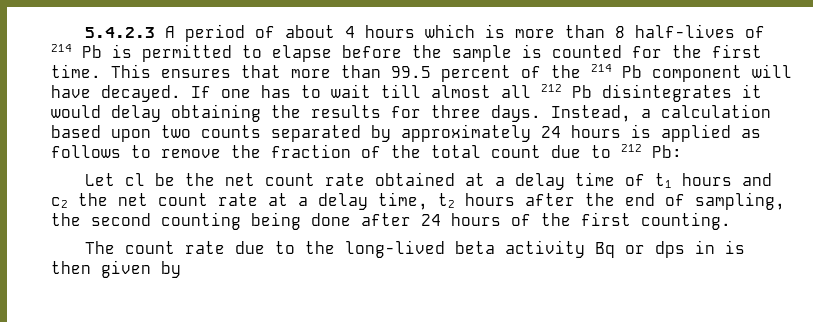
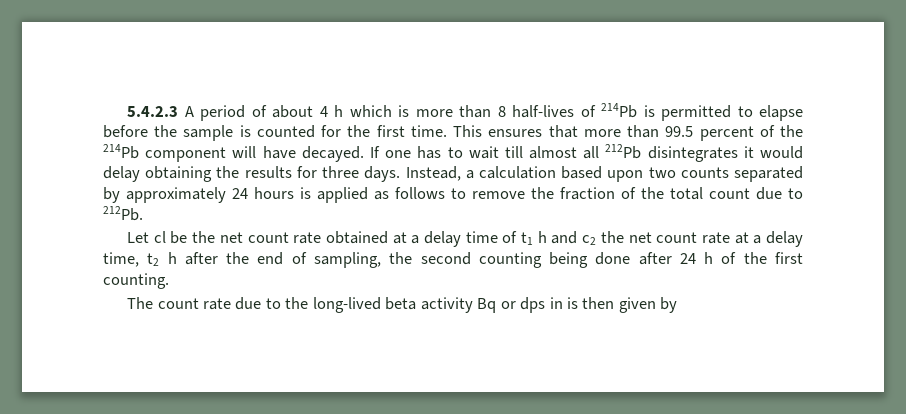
[365,25,416,38] hours -> [334,105,344,117] h
[51,44,102,58] 214 Pb -> [601,103,638,118] 214Pb
[591,64,642,78] 214 Pb -> [103,144,139,159] 214Pb
[541,84,592,98] 212 Pb -> [605,144,642,159] 212Pb
[621,144,682,158] 212 Pb: -> [103,206,143,221] 212Pb.
[682,173,733,186] hours -> [537,231,547,243] h
[465,193,515,206] hours -> [167,252,177,264] h
[451,213,501,226] hours -> [704,252,714,264] h

